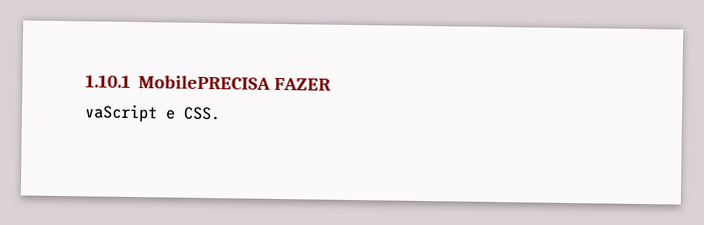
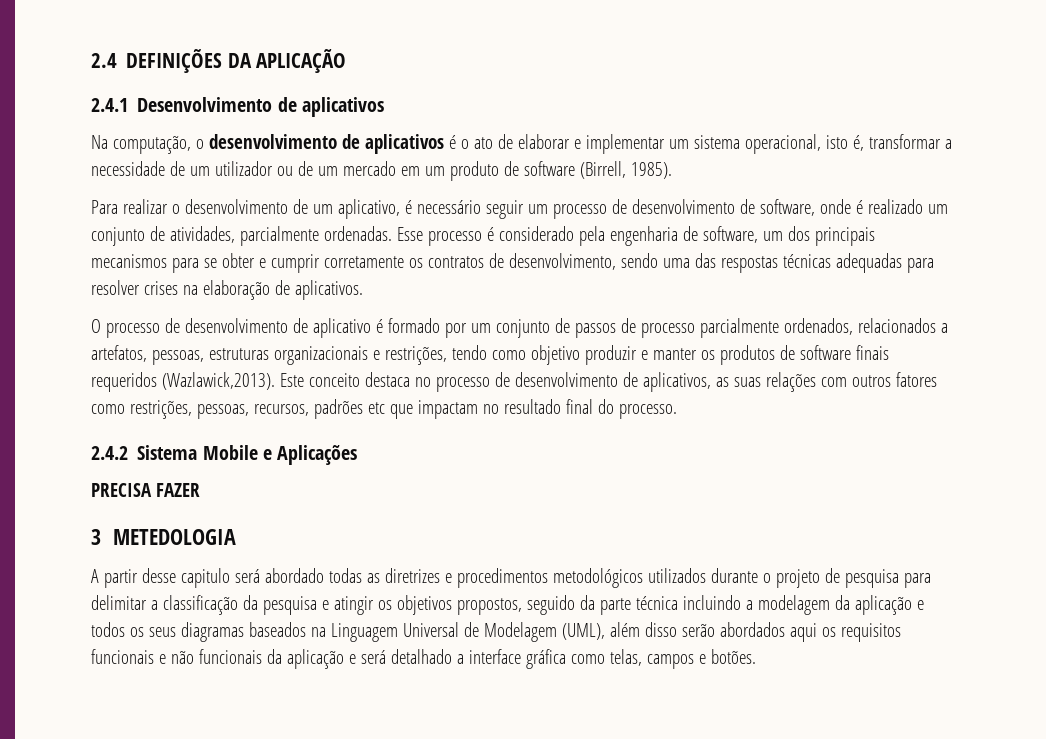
[85,74,332,91] [84,104,221,123] 1.10.1 MobilePRECISA FAZER // vaScript e CSS. -> [91,49,347,73] [91,97,384,117] [91,134,952,154] [91,161,672,181] [91,199,948,219] [91,226,875,246] [91,253,934,273] [91,280,363,300] [91,318,948,338] [91,345,889,365] [91,372,937,392] [91,399,677,419] [91,445,358,465] [91,483,200,497] [91,529,236,545] [91,568,931,588] [91,595,924,615] [91,622,901,642] [91,649,756,669] 2.4 DEFINIÇÕES DA APLICAÇÃO // 2.4.1 Desenvolvimento de aplicativos // Na computação, o desenvolvimento de aplicativos é o ato de elaborar e implementar um sistema operacional, isto é, transformar a necessidade de um utilizador ou de um mercado em um produto de software (Birrell, 1985). // Para realizar o desenvolvimento de um aplicativo, é necessário seguir um processo de desenvolvimento de software, onde é realizado um conjunto de atividades, parcialmente ordenadas. Esse processo é considerado pela engenharia de software, um dos principais mecanismos para se obter e cumprir corretamente os contratos de desenvolvimento, sendo uma das respostas técnicas adequadas para resolver crises na elaboração de aplicativos. // O processo de desenvolvimento de aplicativo é formado por um conjunto de passos de processo parcialmente ordenados, relacionados a artefatos, pessoas, estruturas organizacionais e restrições, tendo como objetivo produzir e manter os produtos de software finais requeridos (Wazlawick,2013). Este conceito destaca no processo de desenvolvimento de aplicativos, as suas relações com outros fatores como restrições, pessoas, recursos, padrões etc que impactam no resultado final do processo. // 2.4.2 Sistema Mobile e Aplicações // PRECISA FAZER // 3 METEDOLOGIA // A partir desse capitulo será abordado todas as diretrizes e procedimentos metodológicos utilizados durante o projeto de pesquisa para delimitar a classificação da pesquisa e atingir os objetivos propostos, seguido da parte técnica incluindo a modelagem da aplicação e todos os seus diagramas baseados na Linguagem Universal de Modelagem (UML), além disso serão abordados aqui os requisitos funcionais e não funcionais da aplicação e será detalhado a interface gráfica como telas, campos e botões.

